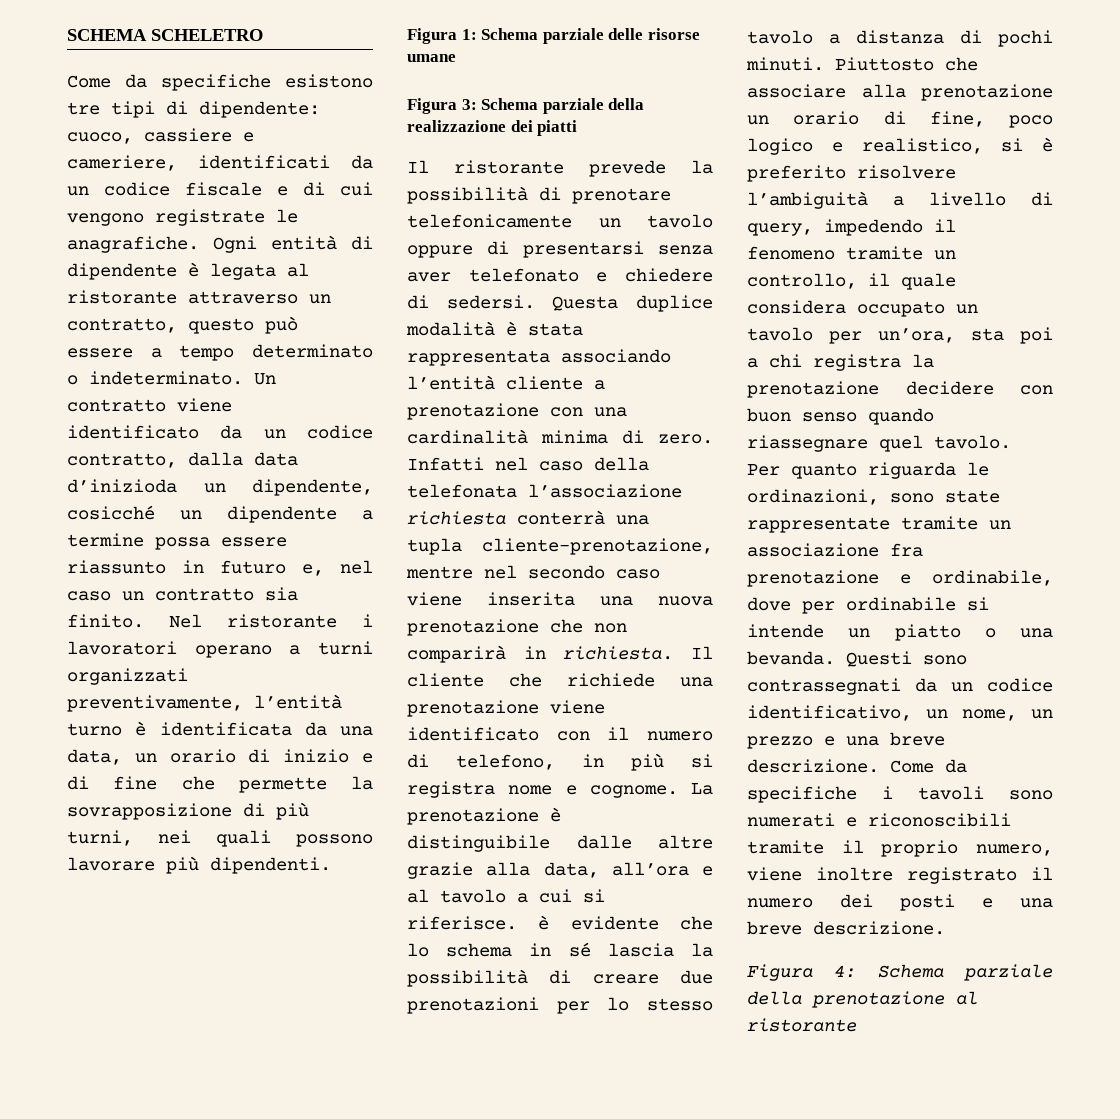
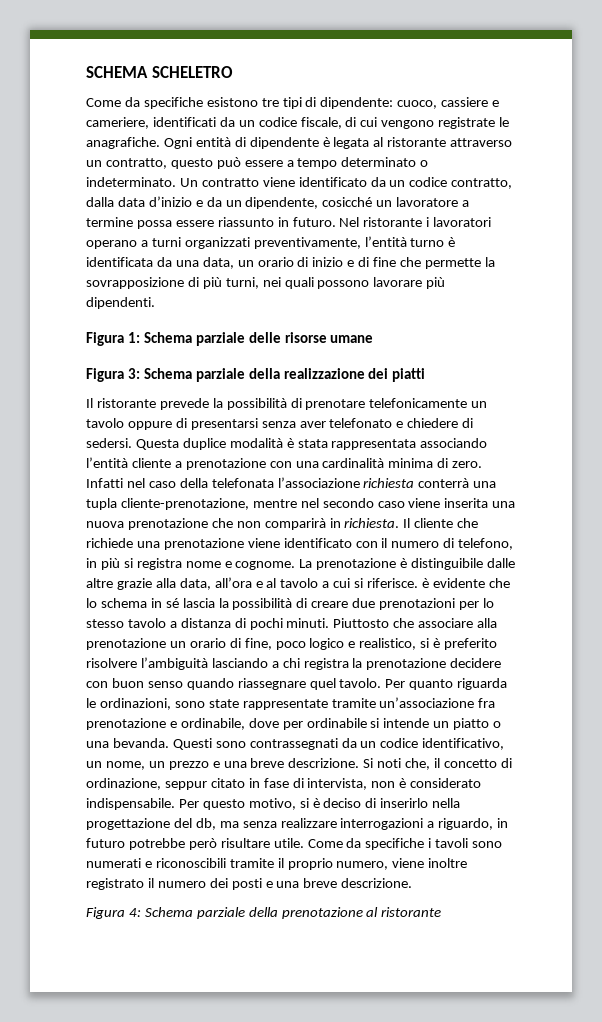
[185,182,288,196] fiscale e -> [300,117,342,129] fiscale,
[67,479,177,493] d’inizioda -> [148,196,222,207] d’inizio e da
[227,506,337,523] dipendente -> [396,197,459,207] lavoratore
[220,560,373,576] [67,587,298,601] [67,614,144,628] futuro e, nel caso un contratto sia finito. -> [292,217,336,227] futuro.
[893,192,1053,206] [747,219,956,236] [747,246,956,260] [747,273,956,290] [747,300,978,317] [747,327,1053,344] a livello di query, impedendo il fenomeno tramite un controllo, il quale considera occupato un tavolo per un’ora, sta poi -> [211,658,268,668] lasciando
[989,520,1011,530] [747,543,879,557] un associazione -> [379,697,475,708] un’associazione
(879, 766) none -> [363,758,512,770] [86,778,482,790] [86,798,461,810] [86,818,509,830] [86,838,304,850] Si noti che, il concetto di ordinazione, seppur citato in fase di intervista, non è considerato indispensabile. Per questo motivo, si è deciso di inserirlo nella progettazione del db, ma senza realizzare interrogazioni a riguardo, in futuro potrebbe però risultare utile.

